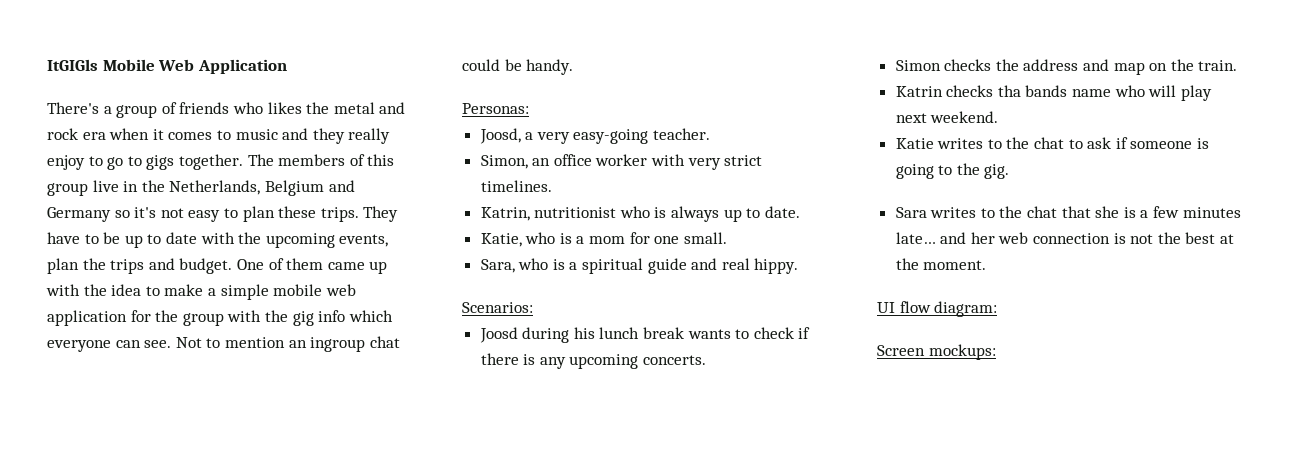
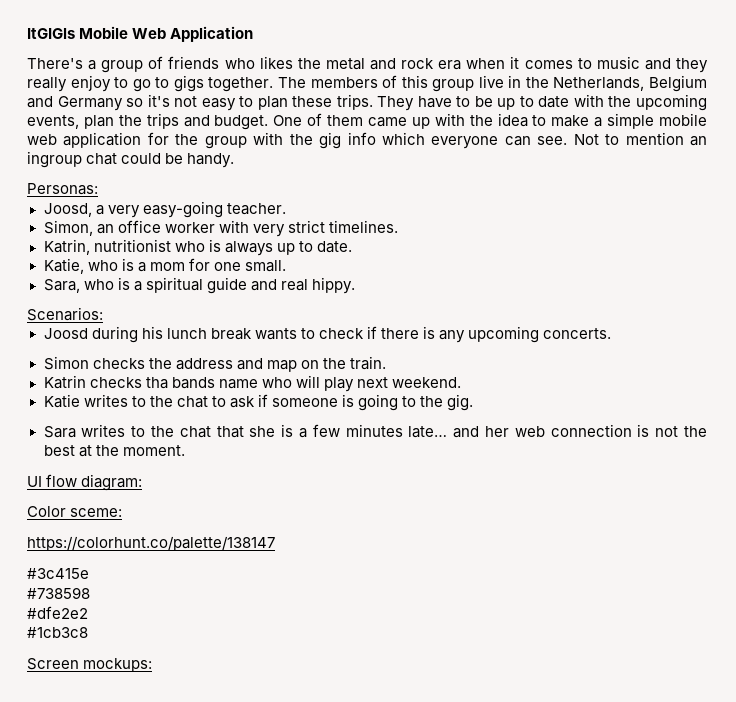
(998, 309) none -> [27,506,123,517] [27,536,275,551] [27,568,89,579] [27,587,90,599] [27,606,88,619] [27,627,88,638] // Color sceme: // https://colorhunt.co/palette/138147 // #3c415e // #738598 // #dfe2e2 // #1cb3c8

